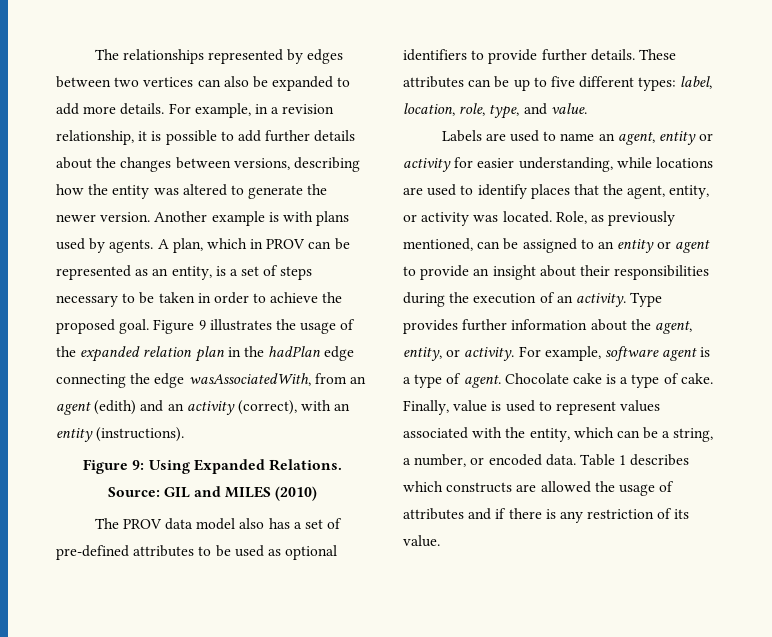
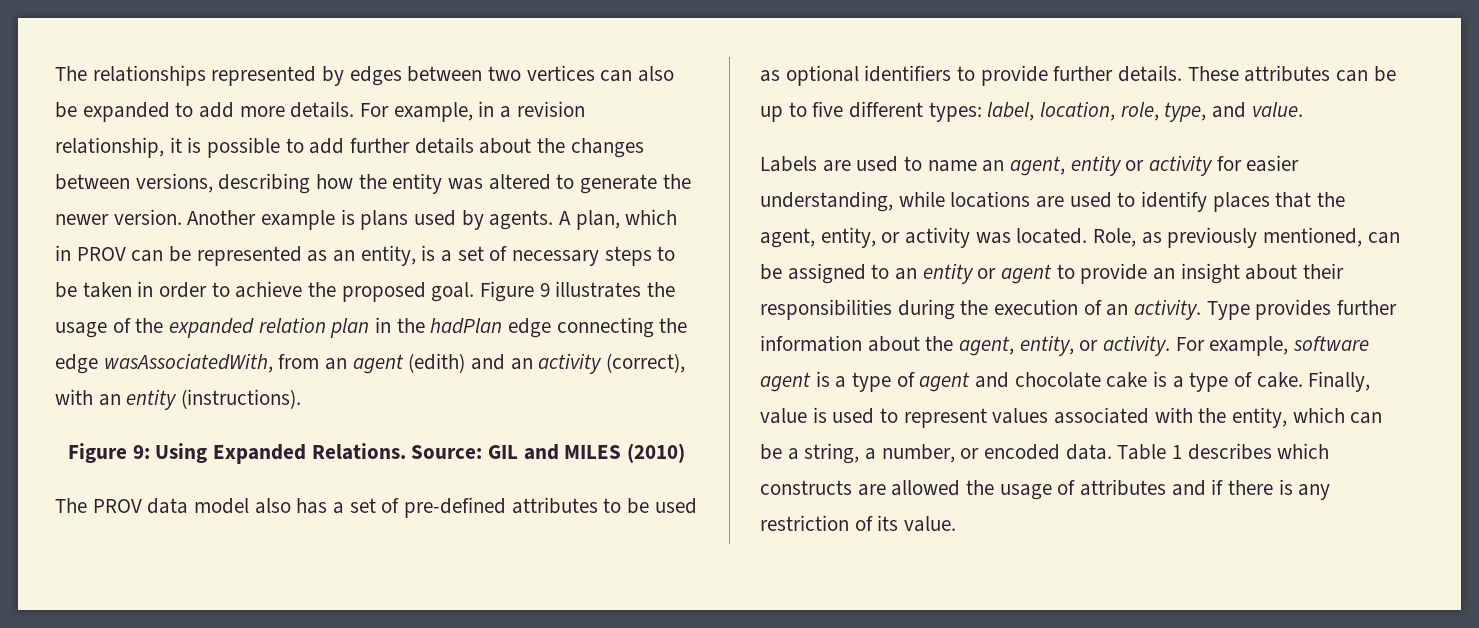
[282,211,313,222] with -> (355, 217) none
[280,266,313,280] [56,295,118,307] steps necessary -> [512,246,652,266] necessary steps
[463,373,569,388] agent. Chocolate -> [919,372,1101,392] agent and chocolate

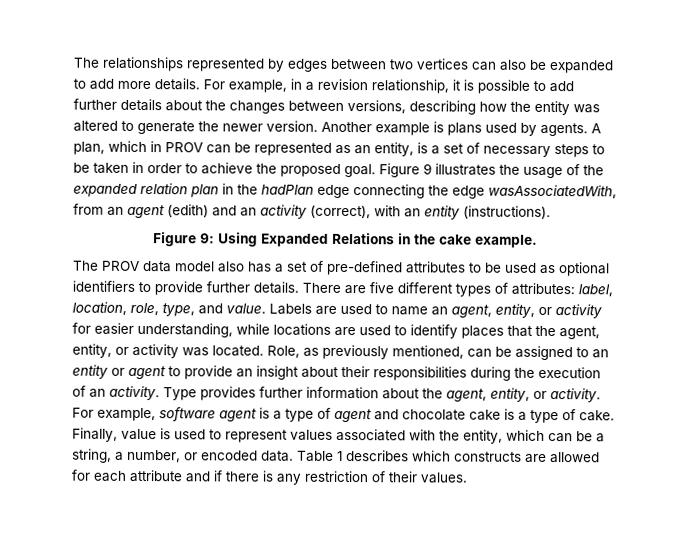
[311,443,686,463] Relations. Source: GIL and MILES (2010) -> [332,232,538,248] Relations in the cake example.
[1187,65,1396,82] [760,101,982,122] These attributes can be up to five different types: -> [302,282,575,297] There are five different types of attributes:
(1303, 109) // -> (266, 308) none
[1070,155,1122,176] entity -> [495,303,535,318] entity,
[966,479,1167,500] the usage of attributes -> [71,469,183,483] for each attribute
[877,515,957,532] its value. -> [388,471,467,484] their values.

